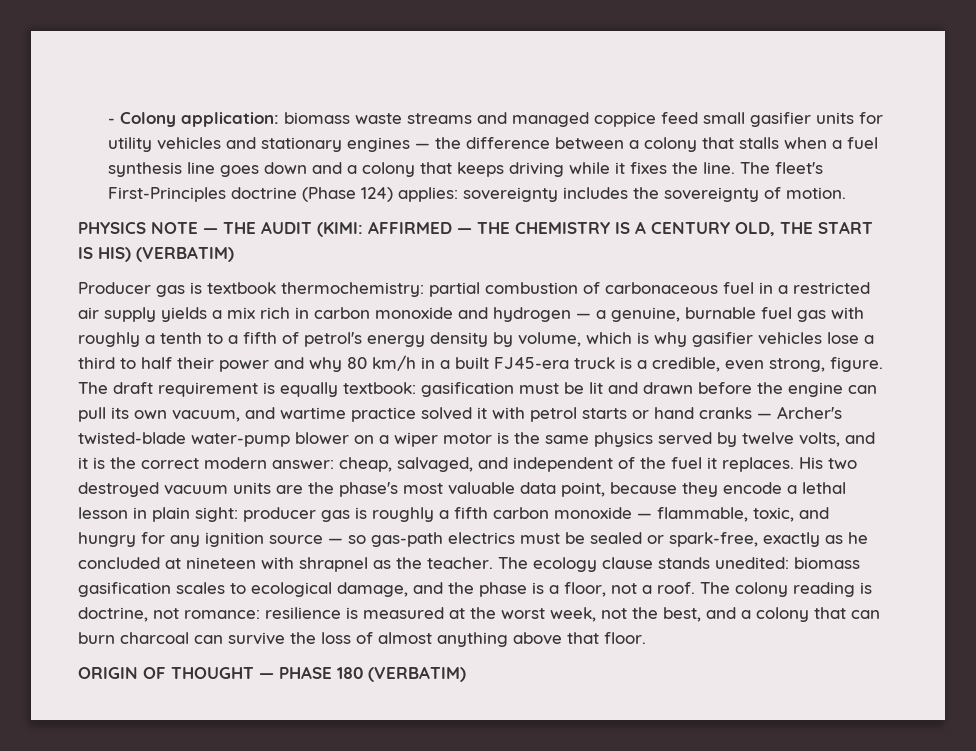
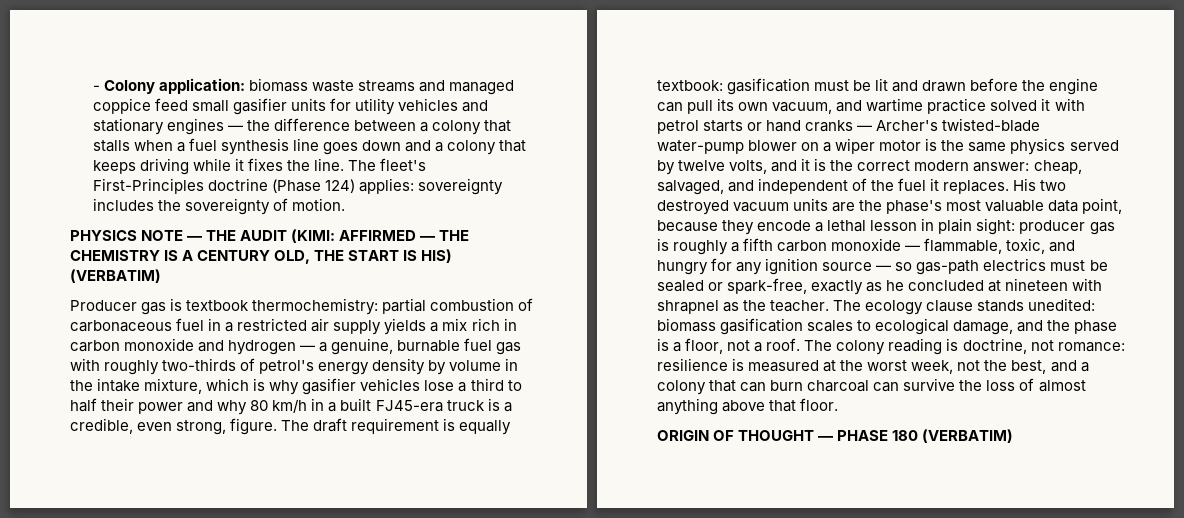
[145,332,277,344] a tenth to a fifth -> [162,358,237,371] two-thirds
[518,332,581,347] volume, -> [449,358,519,371] [70,378,203,394] volume in the intake mixture,

